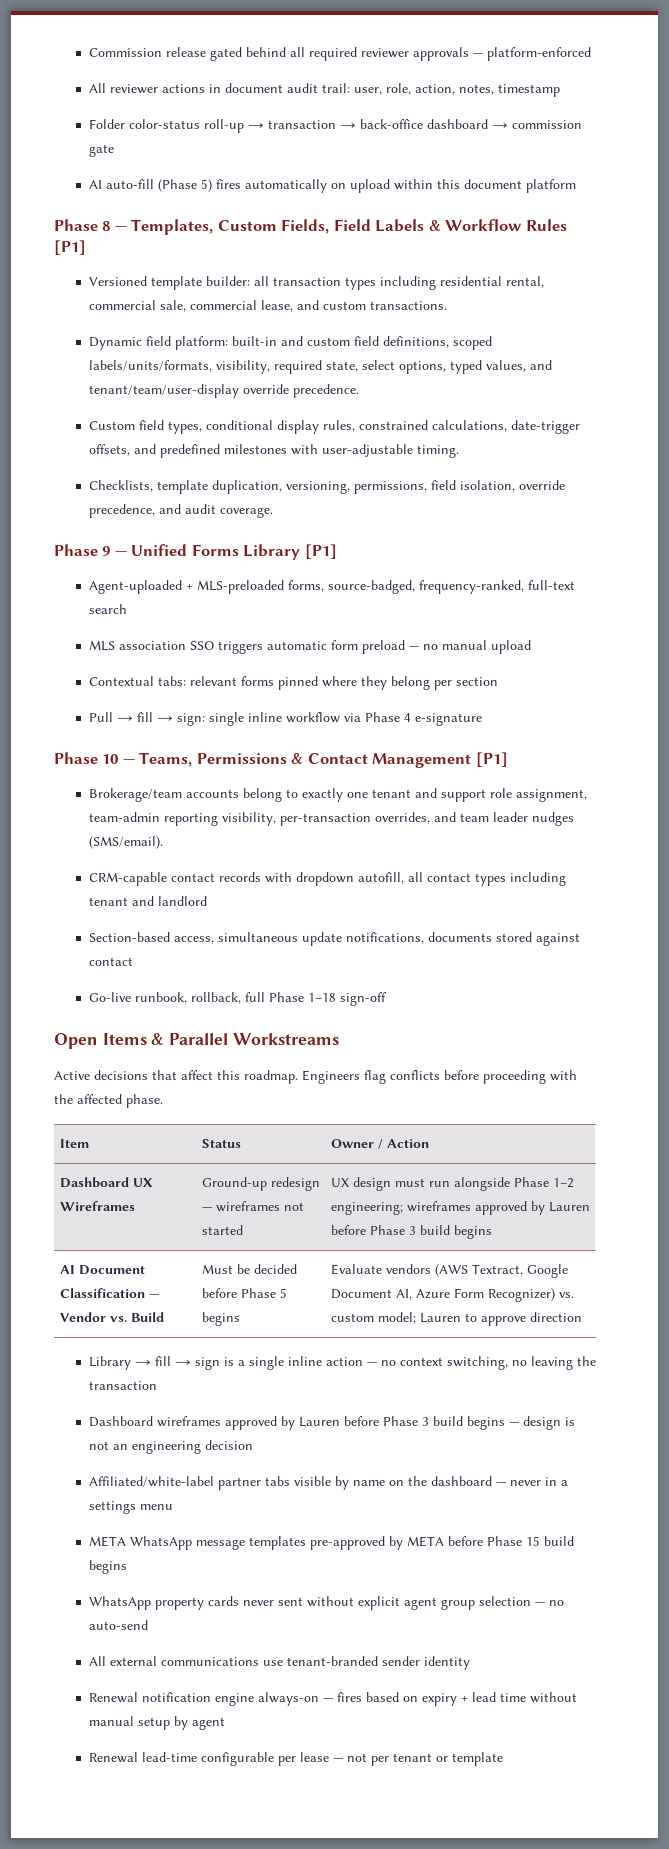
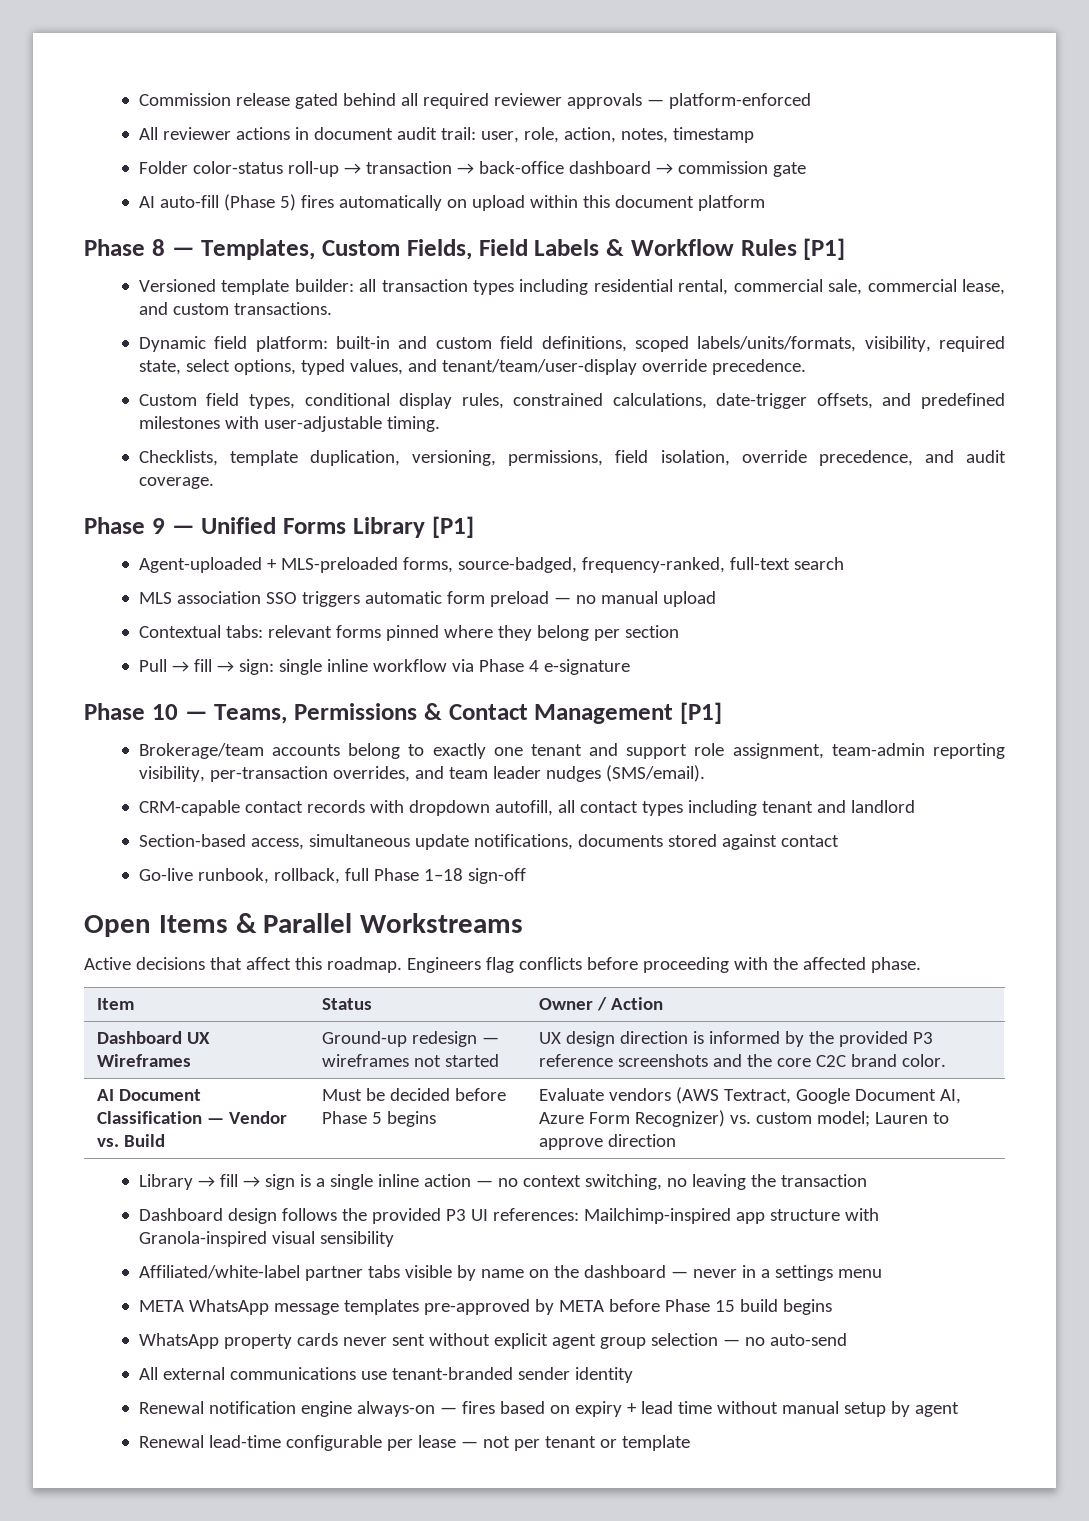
[394,1177,574,1191] [330,1201,590,1215] [330,1225,492,1239] must run alongside Phase 1–2 engineering; wireframes approved by Lauren before Phase 3 build begins -> [619,1031,933,1047] [538,1054,946,1067] direction is informed by the provided P3 reference screenshots and the core C2C brand color.
[156,1416,575,1430] [88,1440,253,1454] wireframes approved by Lauren before Phase 3 build begins — design is not an engineering decision -> [227,1208,879,1224] [138,1231,394,1247] design follows the provided P3 UI references: Mailchimp-inspired app structure with Granola-inspired visual sensibility

